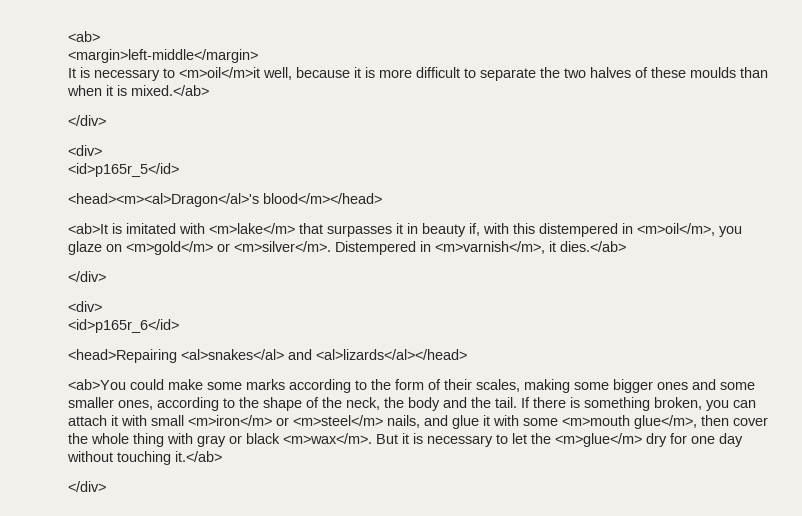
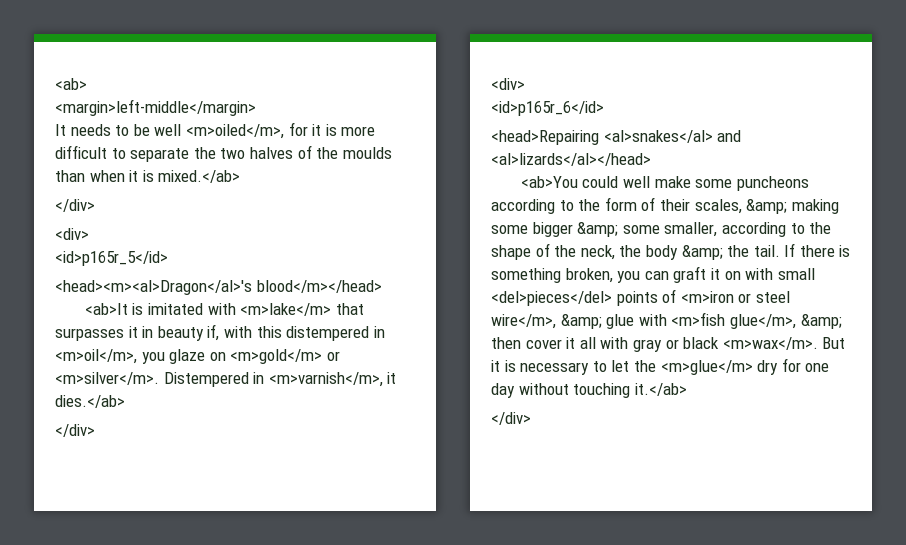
[80,67,350,81] is necessary to <m>oil</m>it well, because -> [70,122,308,139] needs to be well <m>oiled</m>, for
[651,67,686,78] these -> [316,147,339,159] the
(164, 384) none -> [623,176,651,188] well
[246,379,285,390] marks -> [736,176,809,191] puncheons
(520, 385) none -> [746,199,788,214] &amp;
[657,379,755,390] [68,397,153,410] ones and some smaller ones, -> [577,222,718,237] &amp; some smaller,
[443,397,467,408] and -> [681,245,723,260] &amp;
[68,415,768,429] [68,433,164,447] attach it with small <m>iron</m> or <m>steel</m> nails, and glue it with some <m>mouth glue</m>, then cover the whole thing -> [673,266,815,283] [491,289,790,306] [491,312,842,329] [491,337,596,349] graft it on with small <del>pieces</del> points of <m>iron or steel wire</m>, &amp; glue with <m>fish glue</m>, &amp; then cover it all

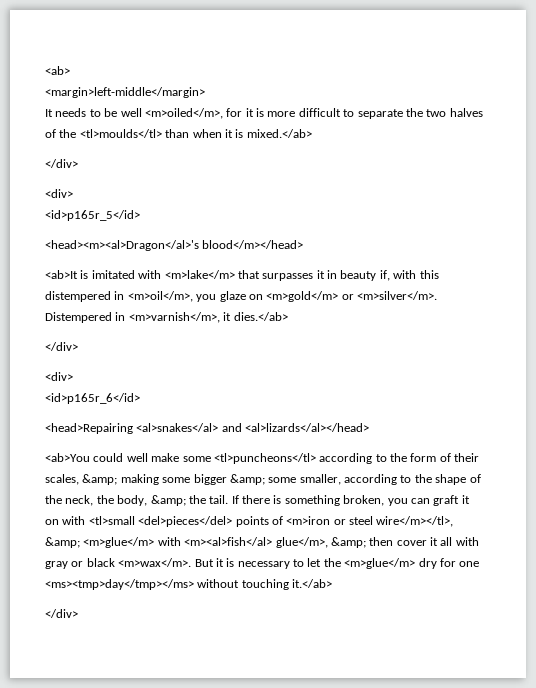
[342,147,392,159] moulds -> [79,129,162,138] <tl>moulds</tl>
[736,176,809,191] puncheons -> [213,453,316,464] <tl>puncheons</tl>
[645,245,678,260] body -> [117,495,148,506] body,
[777,268,815,280] small -> [88,516,135,525] <tl>small
[491,312,726,329] wire</m>, &amp; glue with <m>fish -> [376,516,454,527] [45,537,273,548] wire</m></tl>, &amp; <m>glue</m> with <m><al>fish</al>
[491,383,515,398] day -> [45,579,194,590] <ms><tmp>day</tmp></ms>

